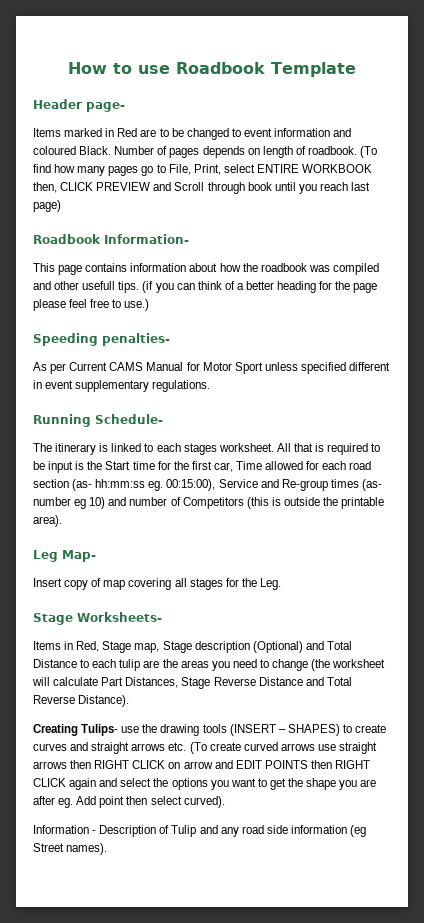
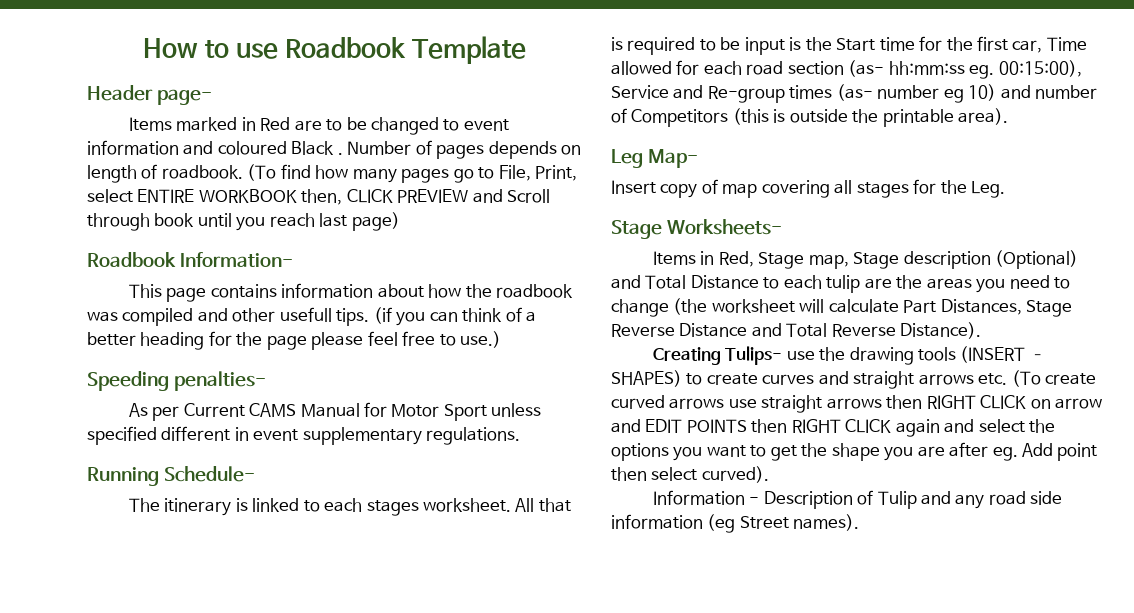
[79,146,112,155] Black. -> [291,141,343,155] Black .

